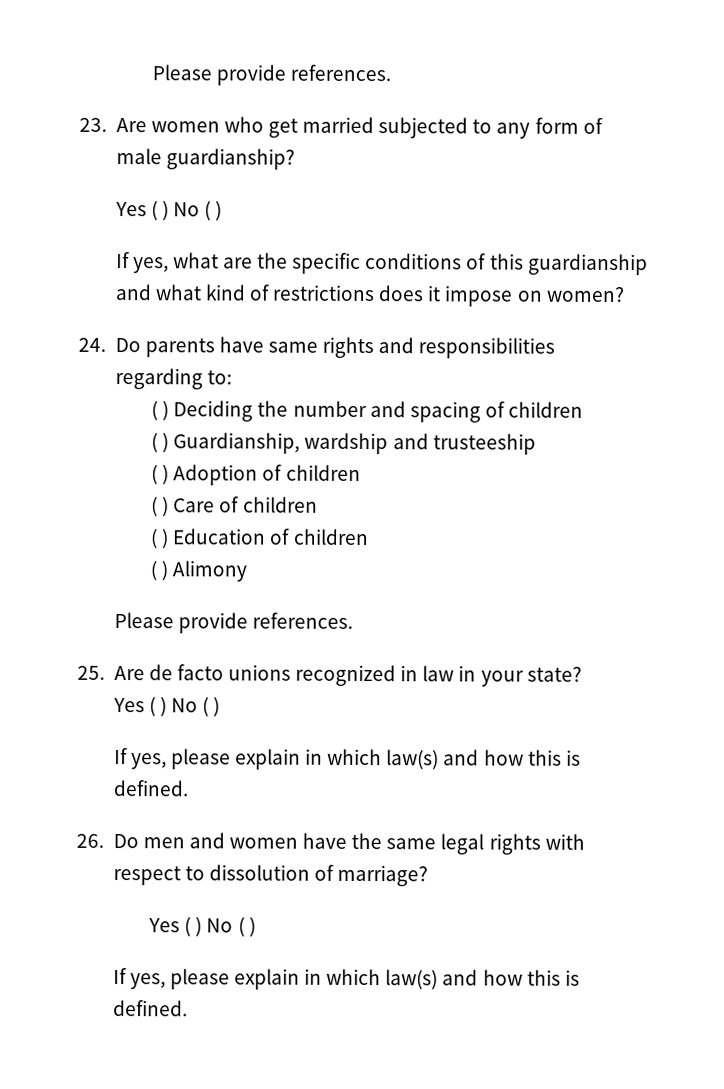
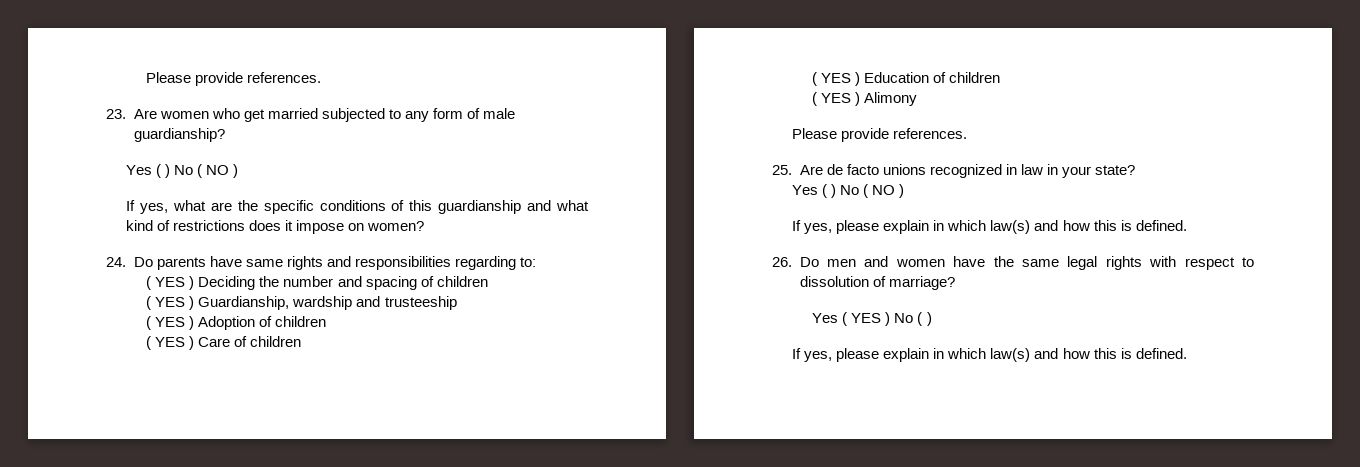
(212, 210) none -> [206,165,230,175] NO
(159, 410) none -> [155,277,186,287] YES
(159, 442) none -> [155,297,186,307] YES
(159, 474) none -> [155,317,186,327] YES
(159, 506) none -> [155,337,186,347] YES
(159, 538) none -> [821,73,852,83] YES
(158, 570) none -> [821,93,852,103] YES
(210, 706) none -> [872,185,896,195] NO
(192, 926) none -> [851,313,882,323] YES

